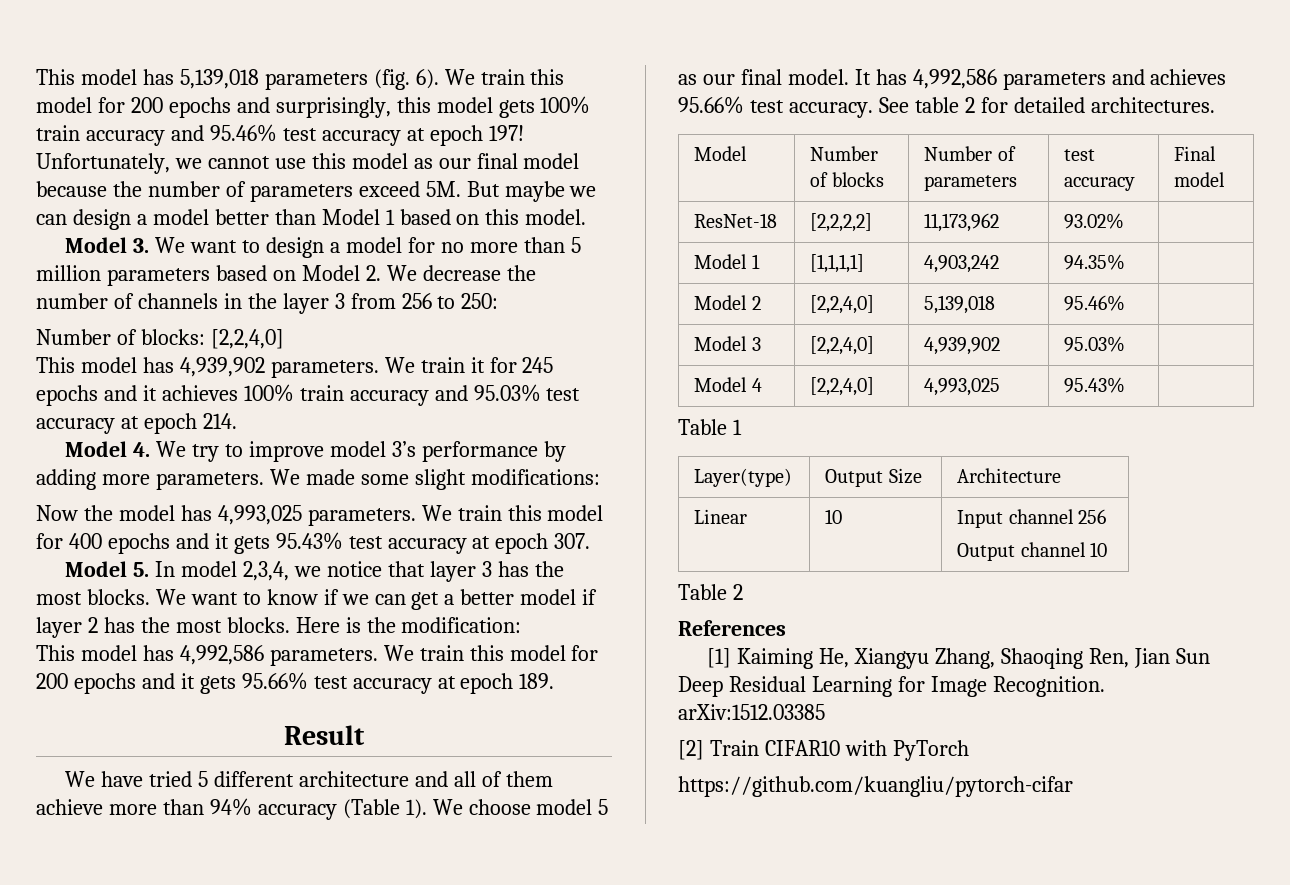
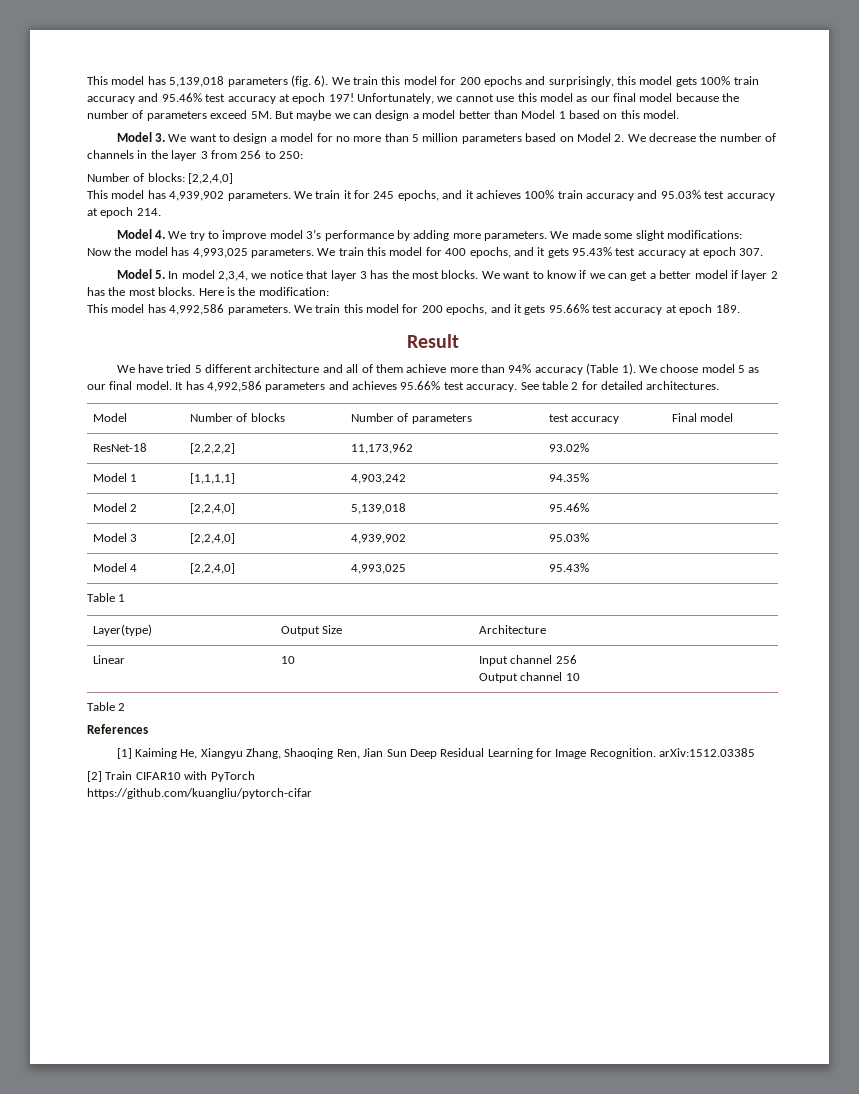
[36,385,98,406] epochs -> [397,190,439,201] epochs,
[107,533,170,554] epochs -> [469,247,511,258] epochs,
[73,673,136,694] epochs -> [446,304,488,315] epochs,

